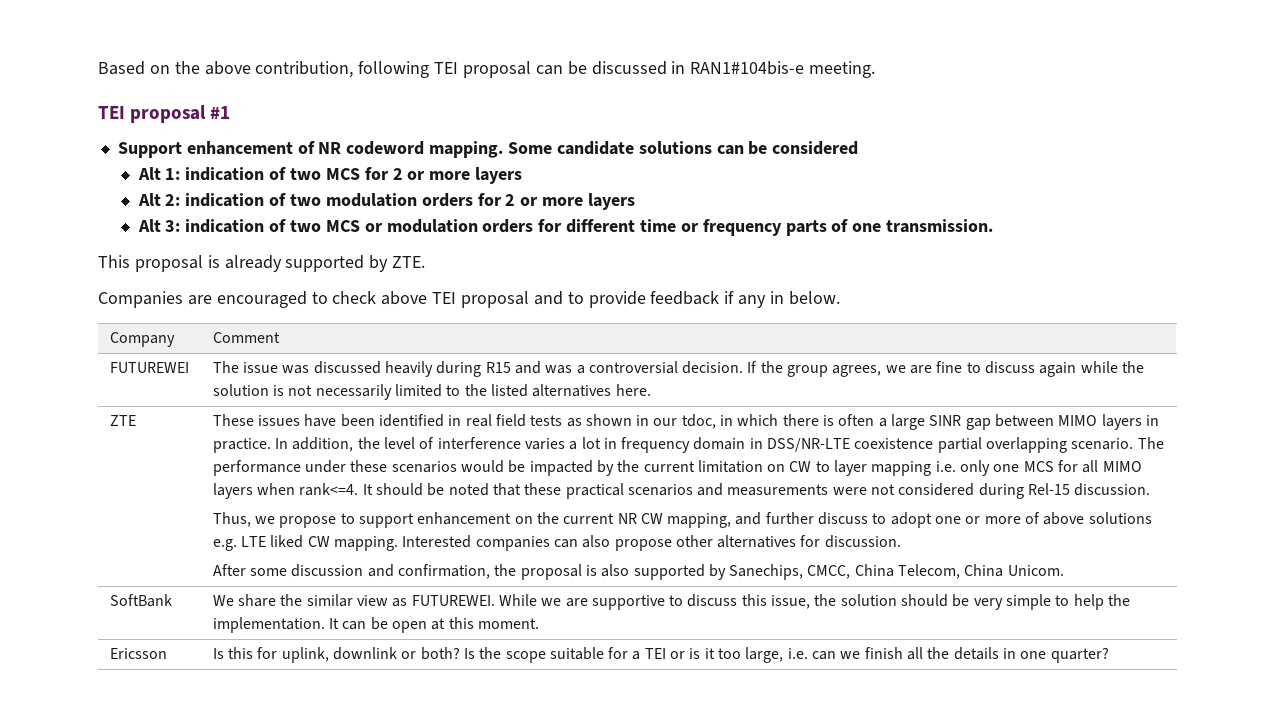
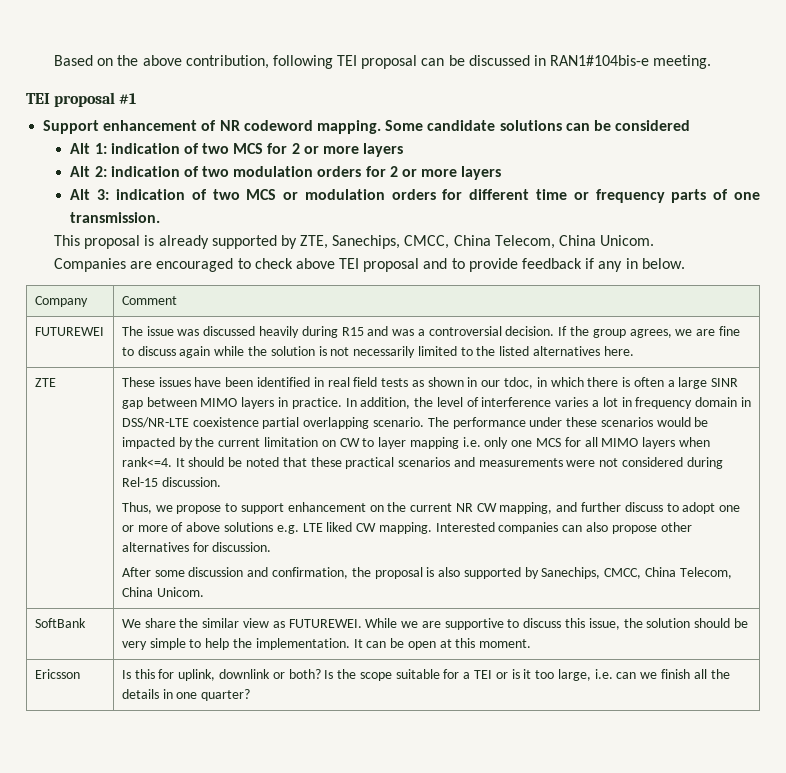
[392,256,426,268] ZTE. -> [300,235,655,249] ZTE, Sanechips, CMCC, China Telecom, China Unicom.

